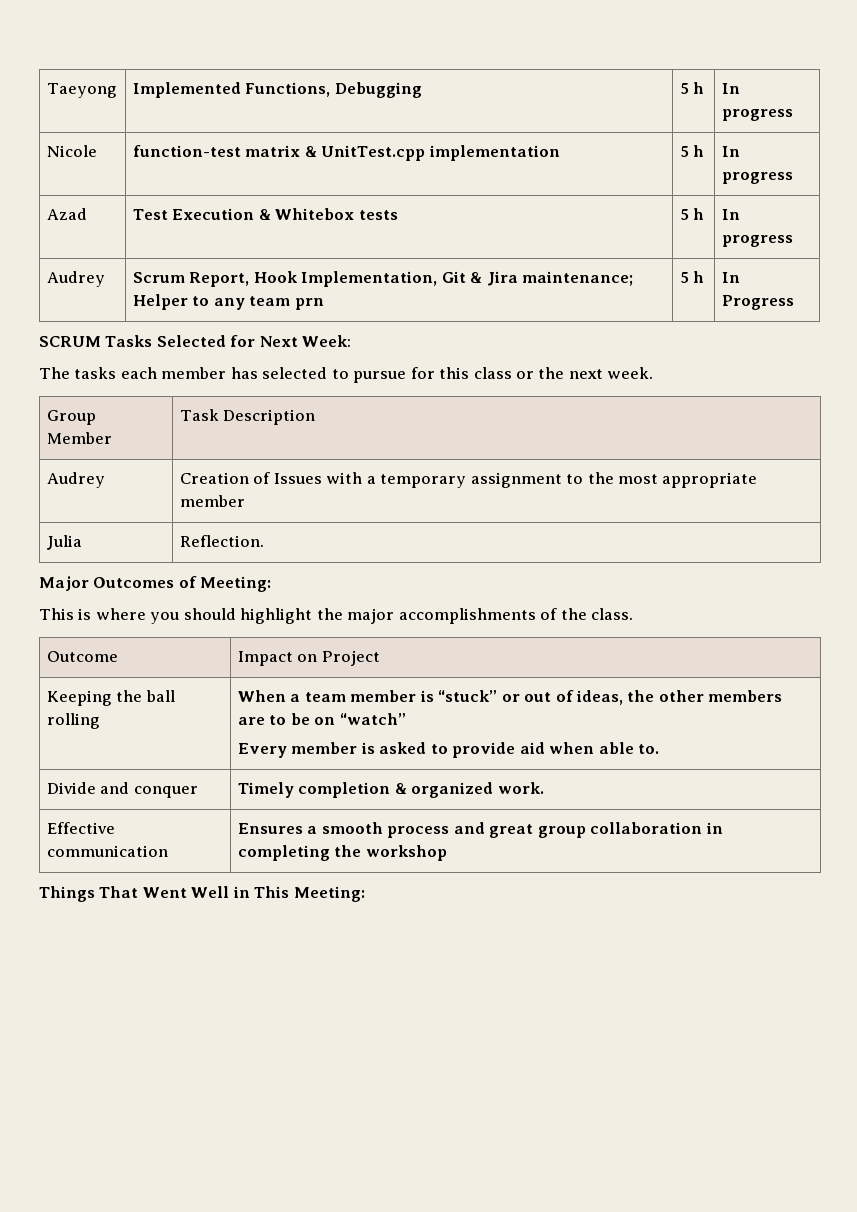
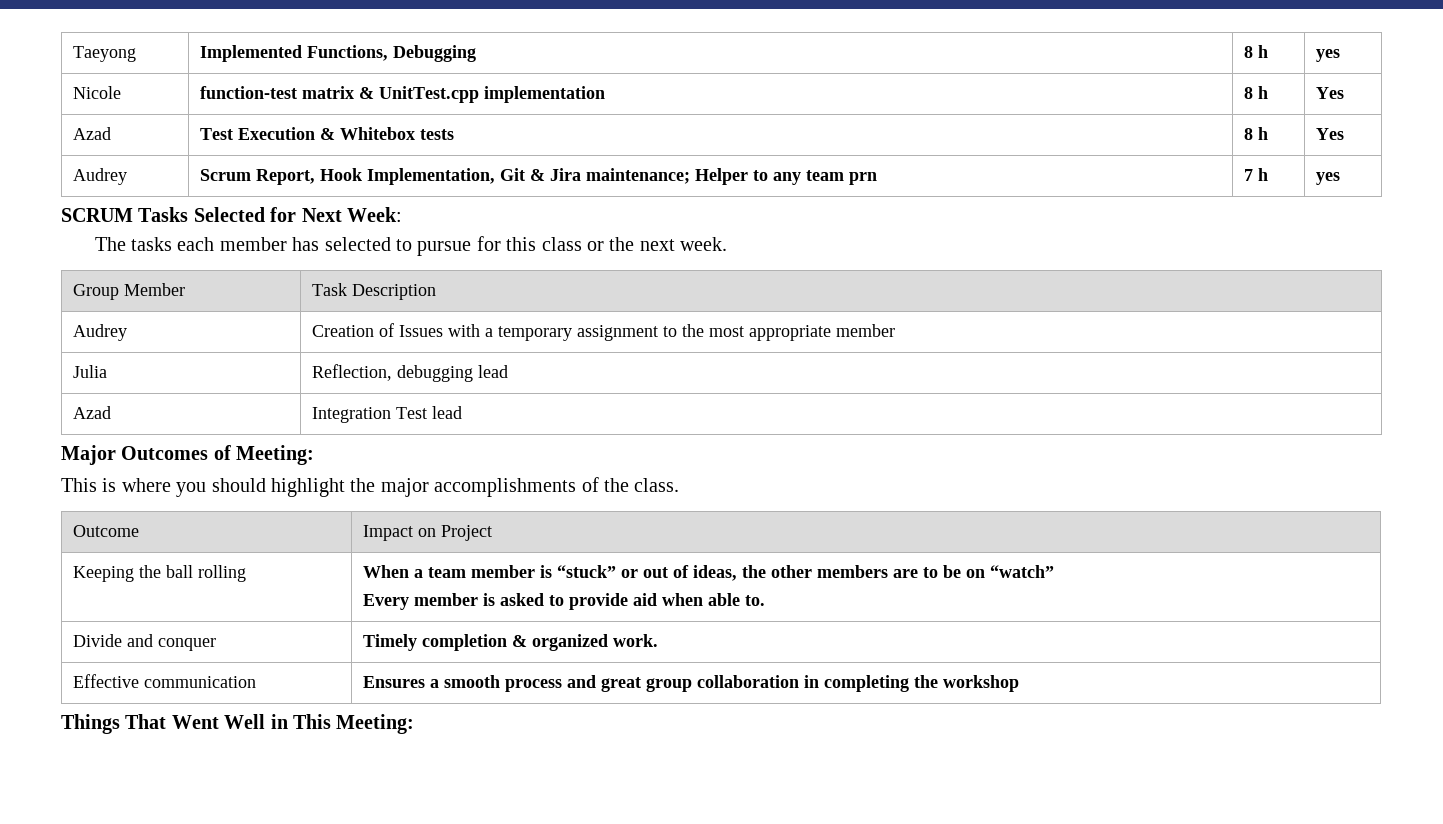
[679,82,705,94] [721,83,740,94] [721,109,793,121] 5 h | In progress -> [1243,45,1268,58] [1315,49,1340,62] 8 h | yes
[679,145,705,157] [721,146,740,157] [721,172,793,184] 5 h | In progress -> [1243,86,1268,99] [1315,87,1344,99] 8 h | Yes
[679,208,705,220] [721,209,740,220] [721,235,793,247] 5 h | In progress -> [1243,127,1268,140] [1315,128,1344,140] 8 h | Yes
[679,271,705,283] [721,272,740,283] [721,295,794,310] 5 h | In Progress -> [1243,168,1268,181] [1315,172,1340,185] 7 h | yes
[179,535,264,547] Reflection. -> [311,364,508,382] [72,406,111,419] [311,406,462,423] Reflection, debugging lead // Azad | Integration Test lead

